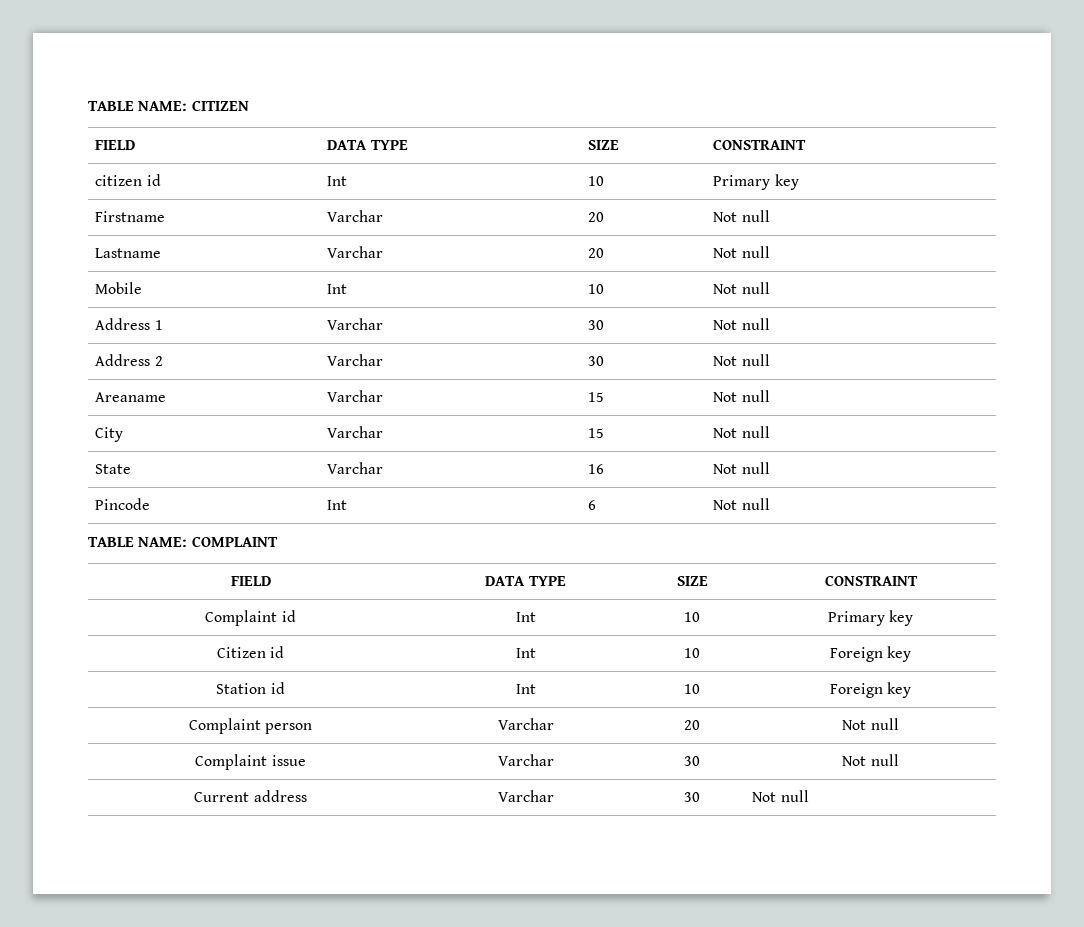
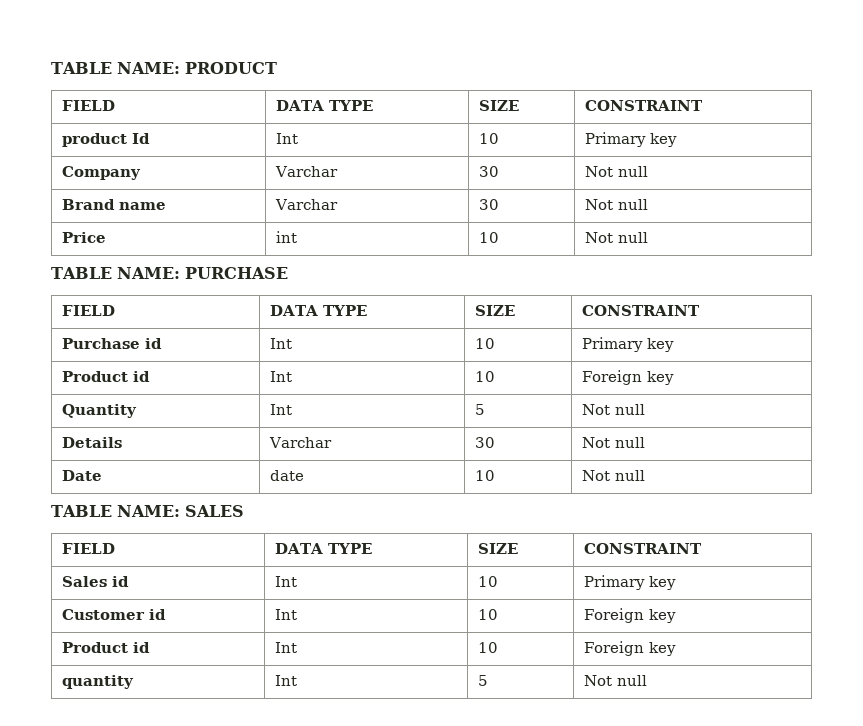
[88,100,249,111] [95,140,136,150] [327,140,408,150] [588,140,620,150] [713,139,807,150] [95,174,161,186] [327,176,348,186] [588,176,605,186] [713,174,799,190] [95,211,166,222] [327,210,384,222] [588,212,605,222] [713,210,770,222] [95,248,162,258] [327,246,384,258] [588,248,605,258] [713,246,770,258] [95,282,143,294] [327,284,348,294] [588,284,605,294] [713,282,770,294] [95,318,163,330] [327,318,384,330] [588,320,605,330] [713,318,770,330] [95,354,163,366] [327,354,384,366] [588,356,605,366] [713,354,770,366] [95,392,167,402] [327,390,384,402] [588,392,605,402] [713,390,770,402] [95,427,124,442] [327,426,384,438] [588,428,605,438] [713,426,770,438] [95,464,132,474] [327,462,384,474] [588,464,605,474] [713,462,770,474] [95,498,151,510] [327,500,348,510] [588,500,597,510] [713,498,770,510] [88,536,278,547] [230,576,271,586] [485,576,566,586] [676,576,708,586] [824,575,918,586] [205,610,296,626] [515,612,536,622] [684,612,700,622] [827,610,914,626] [216,646,285,658] [515,648,536,658] [684,648,700,658] [829,646,912,662] [216,682,285,694] [515,684,536,694] [684,684,700,694] [829,682,912,698] [188,718,313,734] [497,718,554,730] [684,720,700,730] [842,718,899,730] [195,754,306,770] [497,754,554,766] [684,756,700,766] [842,754,899,766] [194,790,307,802] [497,790,554,802] [684,792,700,802] TABLE NAME: CITIZEN // FIELD | DATA TYPE | SIZE | CONSTRAINT // citizen id | Int | 10 | Primary key // Firstname | Varchar | 20 | Not null // Lastname | Varchar | 20 | Not null // Mobile | Int | 10 | Not null // Address 1 | Varchar | 30 | Not null // Address 2 | Varchar | 30 | Not null // Areaname | Varchar | 15 | Not null // City | Varchar | 15 | Not null // State | Varchar | 16 | Not null // Pincode | Int | 6 | Not null // TABLE NAME: COMPLAINT // FIELD | DATA TYPE | SIZE | CONSTRAINT // Complaint id | Int | 10 | Primary key // Citizen id | Int | 10 | Foreign key // Station id | Int | 10 | Foreign key // Complaint person | Varchar | 20 | Not null // Complaint issue | Varchar | 30 | Not null // Current address | Varchar | 30 -> [51,62,277,74] [61,100,115,111] [275,100,373,111] [478,100,519,111] [584,100,703,111] [61,133,150,147] [275,133,298,144] [478,133,499,144] [584,132,677,147] [61,166,141,180] [274,166,338,177] [478,166,499,177] [584,166,648,177] [61,199,166,210] [274,199,338,210] [478,199,499,210] [584,199,648,210] [61,232,106,243] [275,231,297,243] [478,232,499,243] [584,232,648,243] [51,267,288,279] [61,305,115,316] [269,305,367,316] [474,305,515,316] [581,305,700,316] [61,338,162,349] [269,338,292,349] [474,338,495,349] [581,337,674,352] [61,371,150,382] [269,371,292,382] [474,371,495,382] [581,370,674,385] [61,404,137,418] [269,404,292,415] [474,404,485,415] [581,404,645,415] [61,437,122,448] [268,437,332,448] [474,437,495,448] [581,437,645,448] [61,470,102,481] [269,470,304,481] [474,470,495,481] [581,470,645,481] [51,505,244,517] [61,543,115,554] [274,543,372,554] [477,543,518,554] [583,543,702,554] [61,576,129,587] [274,576,297,587] [477,576,498,587] [583,575,676,590] [61,609,166,620] [274,609,297,620] [477,609,498,620] [583,608,676,623] [61,642,150,653] [274,642,297,653] [477,642,498,653] [583,641,676,656] [61,675,134,689] [274,675,297,686] [477,675,488,686] TABLE NAME: PRODUCT // FIELD | DATA TYPE | SIZE | CONSTRAINT // product Id | Int | 10 | Primary key // Company | Varchar | 30 | Not null // Brand name | Varchar | 30 | Not null // Price | int | 10 | Not null // TABLE NAME: PURCHASE // FIELD | DATA TYPE | SIZE | CONSTRAINT // Purchase id | Int | 10 | Primary key // Product id | Int | 10 | Foreign key // Quantity | Int | 5 | Not null // Details | Varchar | 30 | Not null // Date | date | 10 | Not null // TABLE NAME: SALES // FIELD | DATA TYPE | SIZE | CONSTRAINT // Sales id | Int | 10 | Primary key // Customer id | Int | 10 | Foreign key // Product id | Int | 10 | Foreign key // quantity | Int | 5

